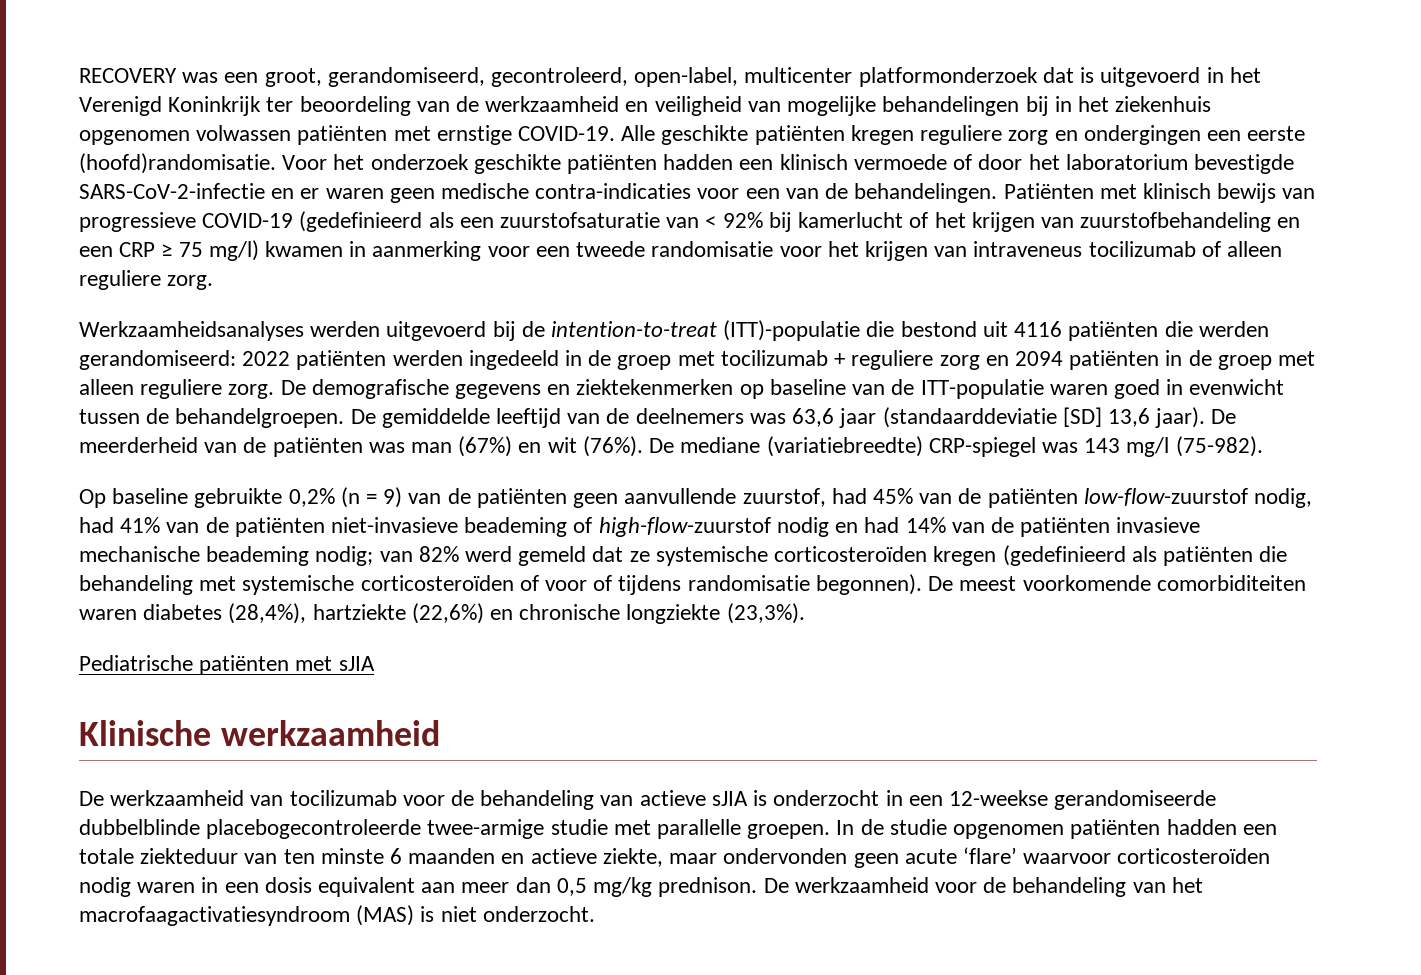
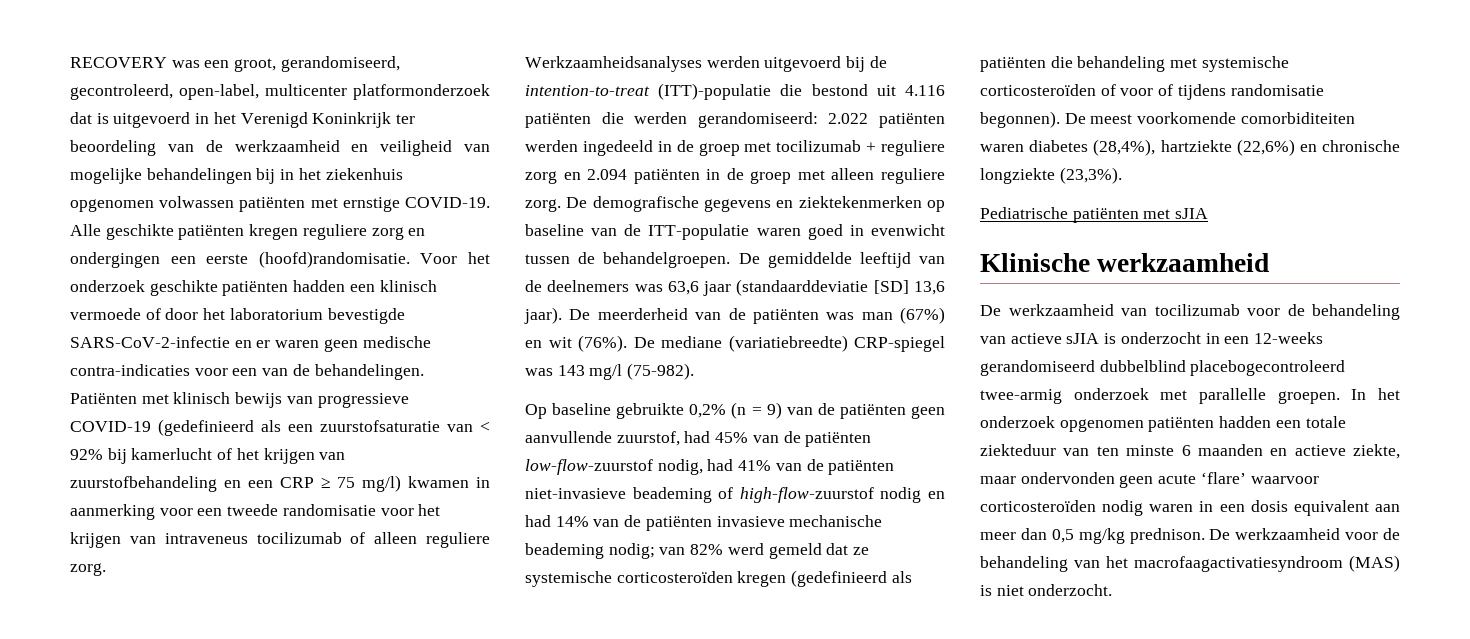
[1014,321,1063,337] 4116 -> [905,85,945,96] 4.116
[242,351,291,366] 2022 -> [828,113,869,124] 2.022
[1014,351,1063,366] 2094 -> [587,169,628,180] 2.094
[948,790,1217,810] [79,819,608,839] 12-weekse gerandomiseerde dubbelblinde placebogecontroleerde twee-armige studie -> [1254,332,1324,344] [980,360,1346,376] [980,388,1149,404] 12-weeks gerandomiseerd dubbelblind placebogecontroleerd twee-armig onderzoek
[860,819,947,835] de studie -> [1378,388,1400,400] [980,416,1055,428] het onderzoek

